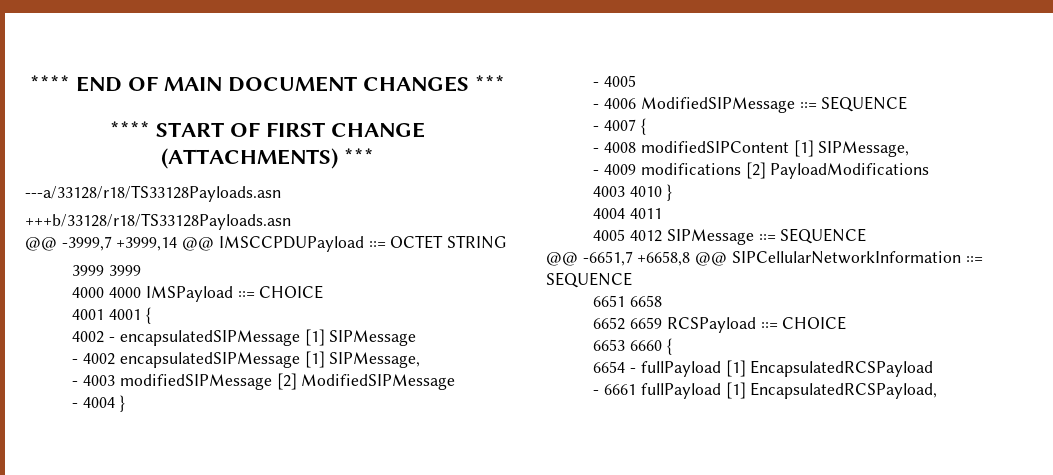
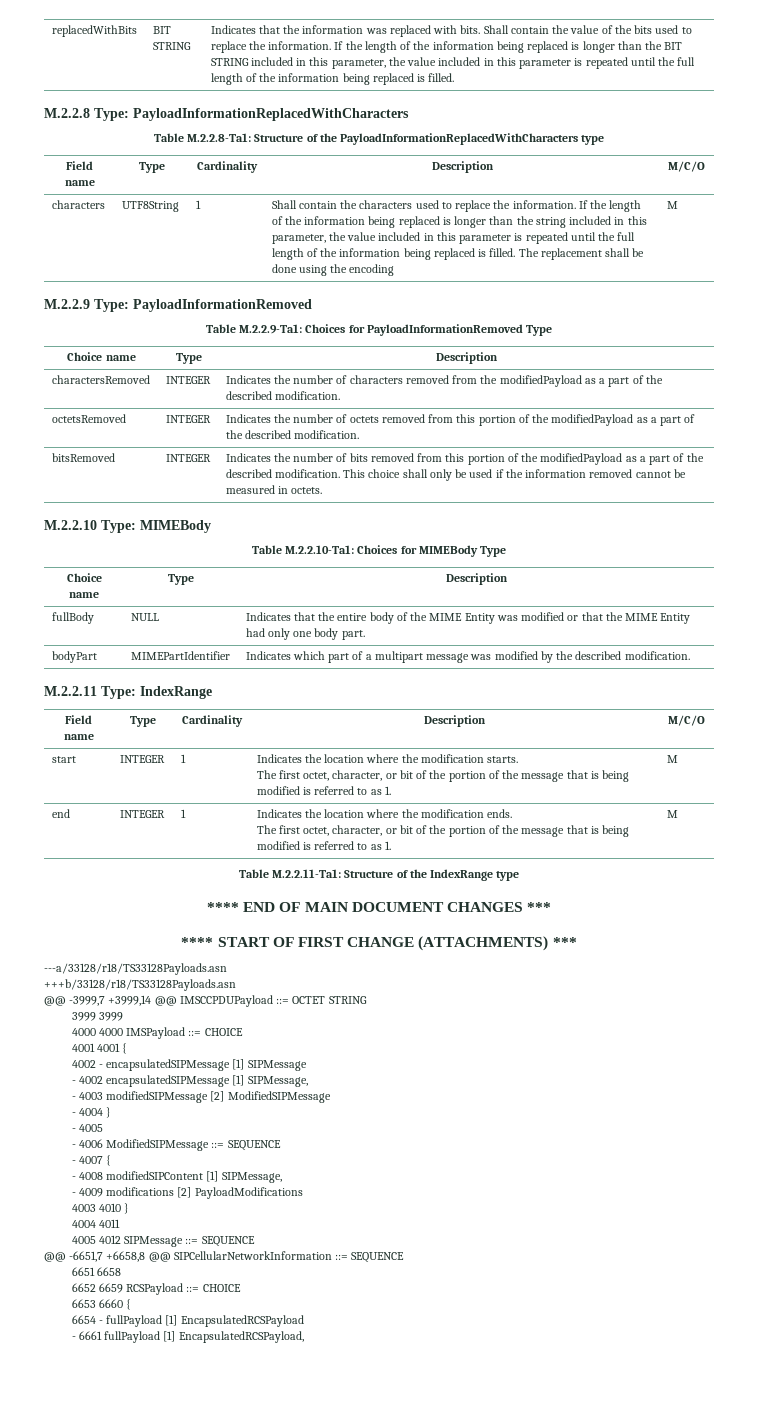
(30, 83) none -> [51,25,137,37] [152,26,171,34] [152,42,191,50] [210,25,692,37] [210,41,683,53] [210,57,696,69] [210,73,455,85] [44,108,409,121] [153,133,605,145] [66,161,93,170] [64,180,95,186] [138,162,165,173] [196,161,258,173] [431,161,494,173] [668,161,705,172] [51,200,105,209] [121,201,179,212] [195,200,201,209] [271,200,642,212] [271,216,647,228] [271,232,636,244] [271,248,645,260] [271,264,395,276] [666,201,678,209] [44,299,312,312] [205,324,553,336] [67,352,136,361] [175,353,202,364] [435,352,498,364] [51,375,150,384] [165,376,211,384] [225,375,663,387] [225,391,340,400] [51,414,126,423] [165,415,211,423] [225,414,696,426] [225,430,360,439] [51,453,115,462] [165,454,211,462] [225,453,704,465] [225,469,686,481] [225,485,323,494] [44,520,211,533] [251,545,507,557] [66,573,102,582] [69,592,99,598] [168,574,194,585] [445,573,508,585] [51,612,94,624] [130,613,159,621] [245,612,691,624] [245,628,365,640] [51,651,97,663] [130,651,230,660] [245,651,690,663] [44,686,212,699] [65,715,92,724] [63,734,94,740] [130,716,156,727] [181,715,243,727] [424,715,486,727] [668,715,705,726] [51,756,76,763] [119,755,165,763] [180,754,186,763] [256,754,519,763] [256,770,630,782] [256,786,391,795] [666,755,678,763] [51,809,70,818] [119,810,165,818] [180,809,186,818] [256,809,513,818] [256,825,630,837] [256,841,391,850] [666,810,678,818] [238,869,520,881] replacedWithBits | BIT STRING | Indicates that the information was replaced with bits. Shall contain the value of the bits used to replace the information. If the length of the information being replaced is longer than the BIT STRING included in this parameter, the value included in this parameter is repeated until the full length of the information being replaced is filled. // M.2.2.8 Type: PayloadInformationReplacedWithCharacters // Table M.2.2.8-Ta1: Structure of the PayloadInformationReplacedWithCharacters type // Field name | Type | Cardinality | Description | M/C/O // characters | UTF8String | 1 | Shall contain the characters used to replace the information. If the length of the information being replaced is longer than the string included in this parameter, the value included in this parameter is repeated until the full length of the information being replaced is filled. The replacement shall be done using the encoding | M // M.2.2.9 Type: PayloadInformationRemoved // Table M.2.2.9-Ta1: Choices for PayloadInformationRemoved Type // Choice name | Type | Description // charactersRemoved | INTEGER | Indicates the number of characters removed from the modifiedPayload as a part of the described modification. // octetsRemoved | INTEGER | Indicates the number of octets removed from this portion of the modifiedPayload as a part of the described modification. // bitsRemoved | INTEGER | Indicates the number of bits removed from this portion of the modifiedPayload as a part of the described modification. This choice shall only be used if the information removed cannot be measured in octets. // M.2.2.10 Type: MIMEBody // Table M.2.2.10-Ta1: Choices for MIMEBody Type // Choice name | Type | Description // fullBody | NULL | Indicates that the entire body of the MIME Entity was modified or that the MIME Entity had only one body part. // bodyPart | MIMEPartIdentifier | Indicates which part of a multipart message was modified by the described modification. // M.2.2.11 Type: IndexRange // Field name | Type | Cardinality | Description | M/C/O // start | INTEGER | 1 | Indicates the location where the modification starts. // The first octet, character, or bit of the portion of the message that is being modified is referred to as 1. | M // end | INTEGER | 1 | Indicates the location where the modification ends. // The first octet, character, or bit of the portion of the message that is being modified is referred to as 1. | M // Table M.2.2.11-Ta1: Structure of the IndexRange type //

